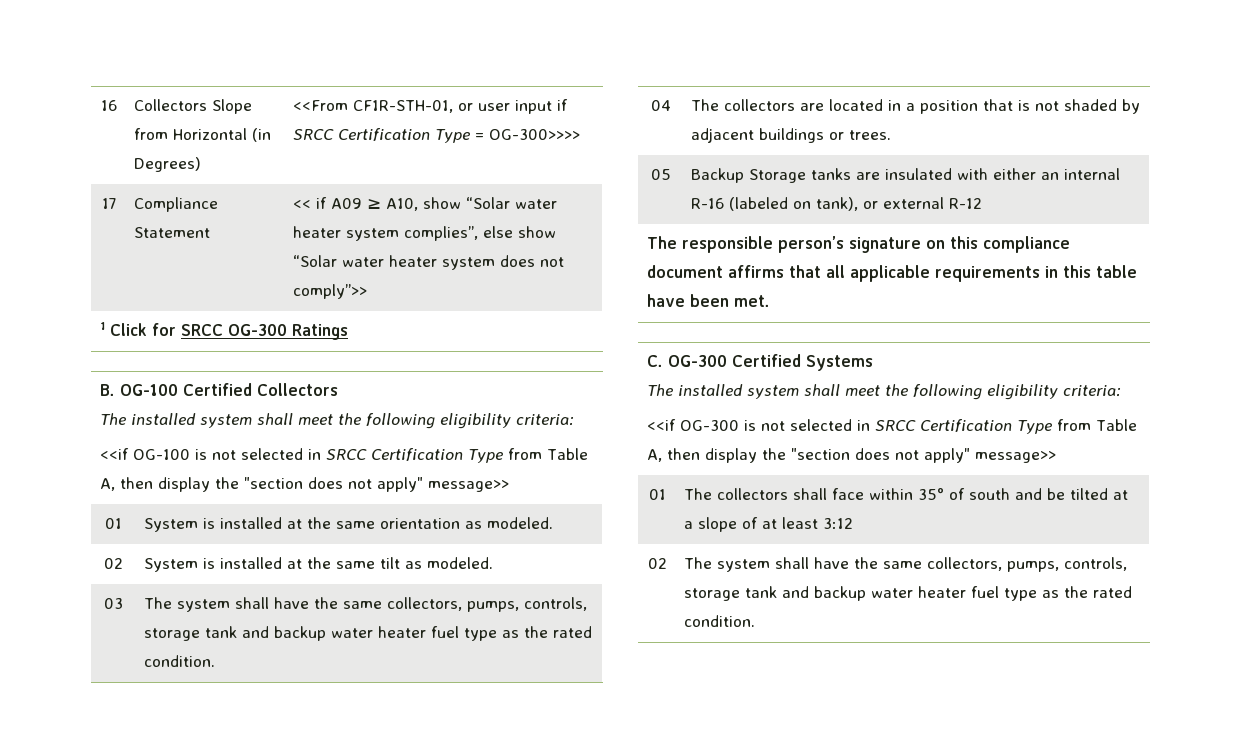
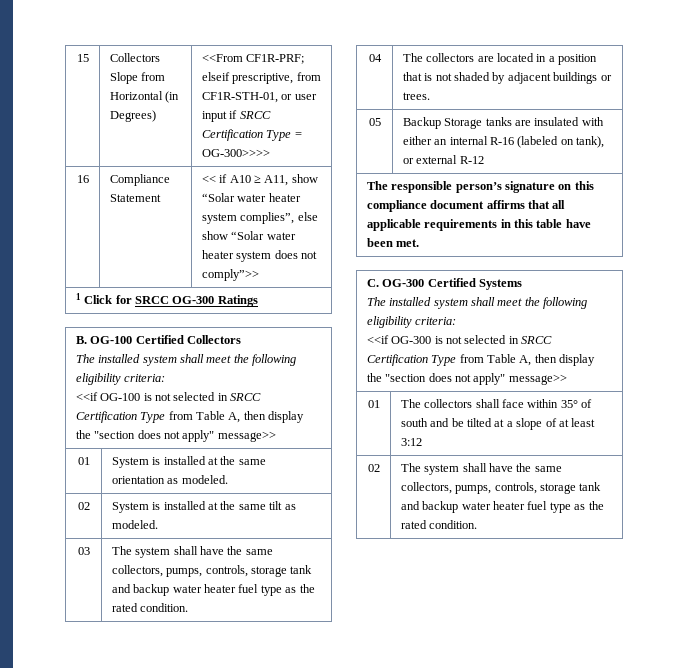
[100,100,117,111] 16 -> [76,54,89,62] 15
(348, 105) none -> [246,54,305,64] [201,72,321,84] CF1R-PRF; elseif prescriptive, from
[101,198,116,209] 17 -> [76,175,89,183] 16
[330,198,418,211] A09 ≥ A10, -> [229,175,289,186] A10 ≥ A11,

